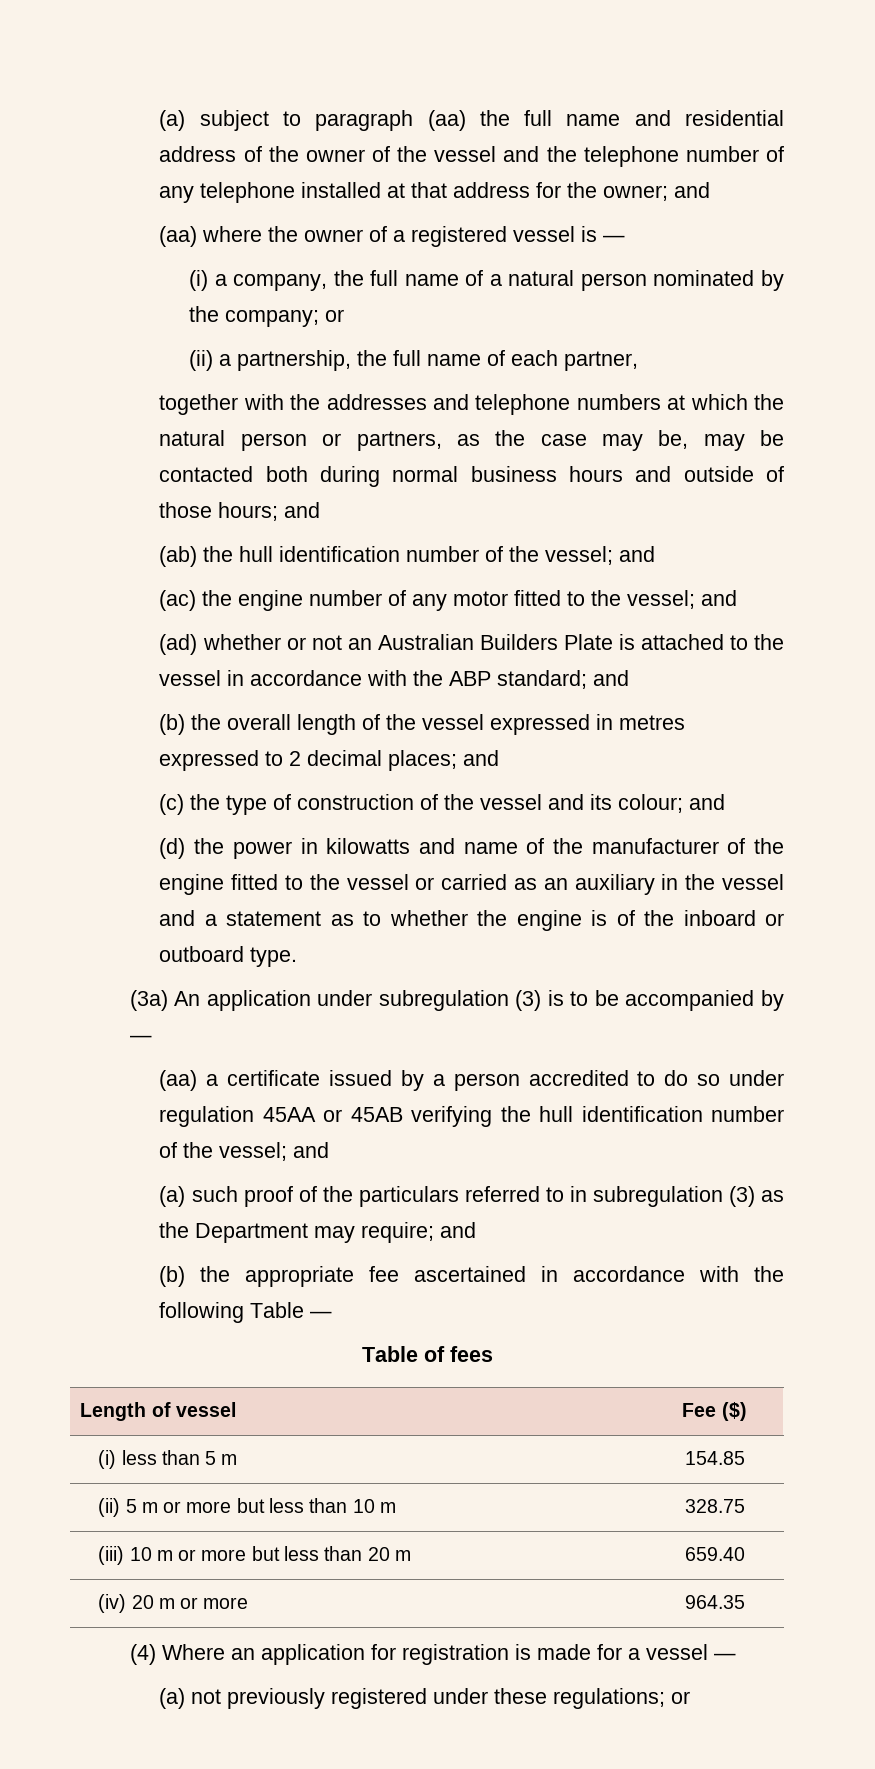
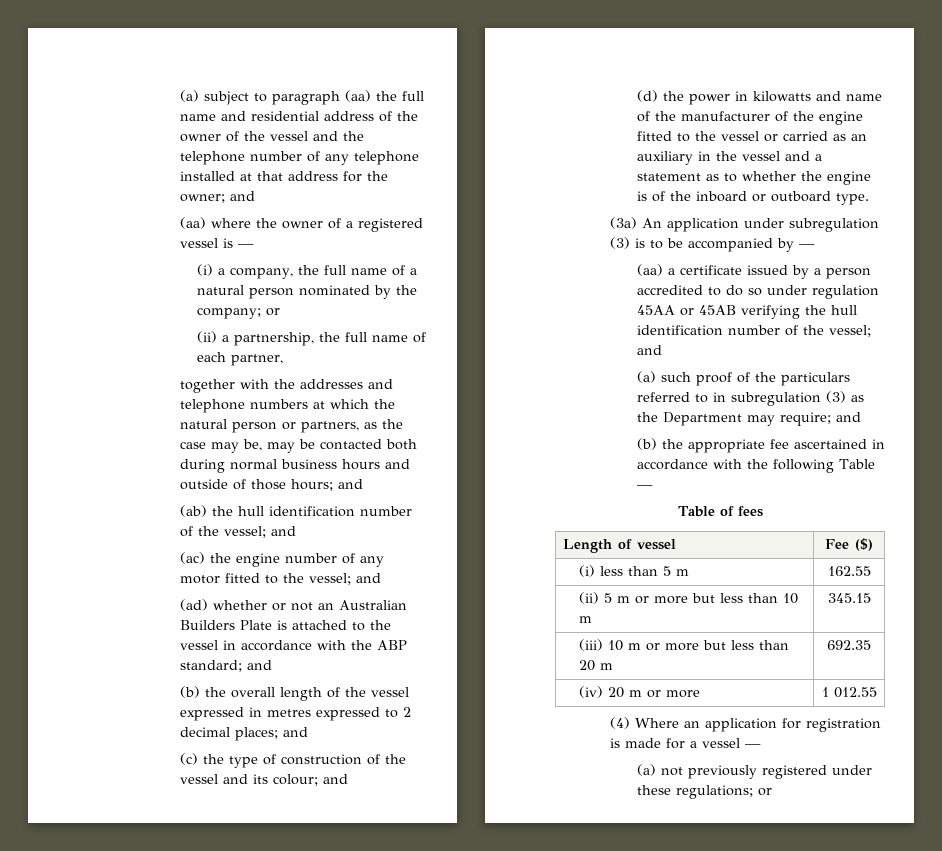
[684,1451,745,1465] 154.85 -> [827,566,871,576] 162.55
[684,1499,745,1513] 328.75 -> [827,593,871,603] 345.15
[684,1547,745,1561] 659.40 -> [827,640,871,650] 692.35
[684,1595,745,1609] 964.35 -> [821,687,877,698] 1 012.55

